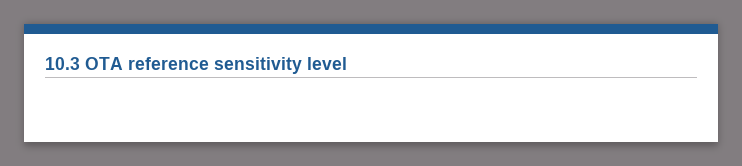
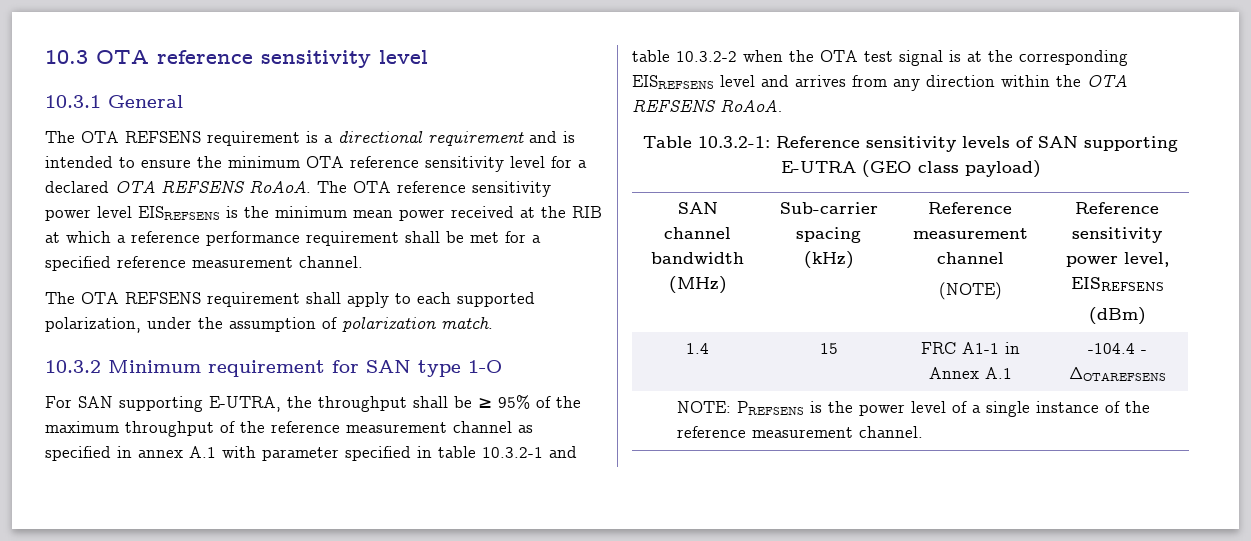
(347, 63) none -> [45,95,183,108] [45,131,575,146] [45,156,587,172] [45,180,551,197] [45,206,602,221] [45,231,541,246] [45,256,363,271] [45,292,535,308] [45,317,493,333] [45,360,502,377] [45,395,581,412] [45,421,533,437] [45,446,577,461] [632,50,1128,66] [632,75,1127,91] [632,99,783,112] [643,136,1178,152] [780,160,1041,178] [677,202,718,214] [664,227,731,239] [651,252,744,264] [668,276,727,294] [779,202,878,214] [796,227,861,243] [803,251,854,269] [928,202,1012,214] [912,228,1028,239] [936,252,1004,264] [938,282,1002,300] [1075,202,1159,214] [1072,227,1162,243] [1065,252,1169,267] [1070,277,1164,291] [1088,307,1146,325] [686,343,709,354] [819,343,838,354] [920,342,1020,354] [928,367,1012,379] [1087,343,1147,354] [1068,367,1166,381] [676,401,1150,417] [676,426,923,438] // 10.3.1 General // The OTA REFSENS requirement is a directional requirement and is intended to ensure the minimum OTA reference sensitivity level for a declared OTA REFSENS RoAoA. The OTA reference sensitivity power level EISREFSENS is the minimum mean power received at the RIB at which a reference performance requirement shall be met for a specified reference measurement channel. // The OTA REFSENS requirement shall apply to each supported polarization, under the assumption of polarization match. // 10.3.2 Minimum requirement for SAN type 1-O // For SAN supporting E-UTRA, the throughput shall be ≥ 95% of the maximum throughput of the reference measurement channel as specified in annex A.1 with parameter specified in table 10.3.2-1 and table 10.3.2-2 when the OTA test signal is at the corresponding EISREFSENS level and arrives from any direction within the OTA REFSENS RoAoA. // Table 10.3.2-1: Reference sensitivity levels of SAN supporting E-UTRA (GEO class payload) // SAN channel bandwidth (MHz) | Sub-carrier spacing (kHz) | Reference measurement channel // (NOTE) | Reference sensitivity power level, EISREFSENS // (dBm) // 1.4 | 15 | FRC A1-1 in Annex A.1 | -104.4 - ΔOTAREFSENS // NOTE: PREFSENS is the power level of a single instance of the reference measurement channel.

